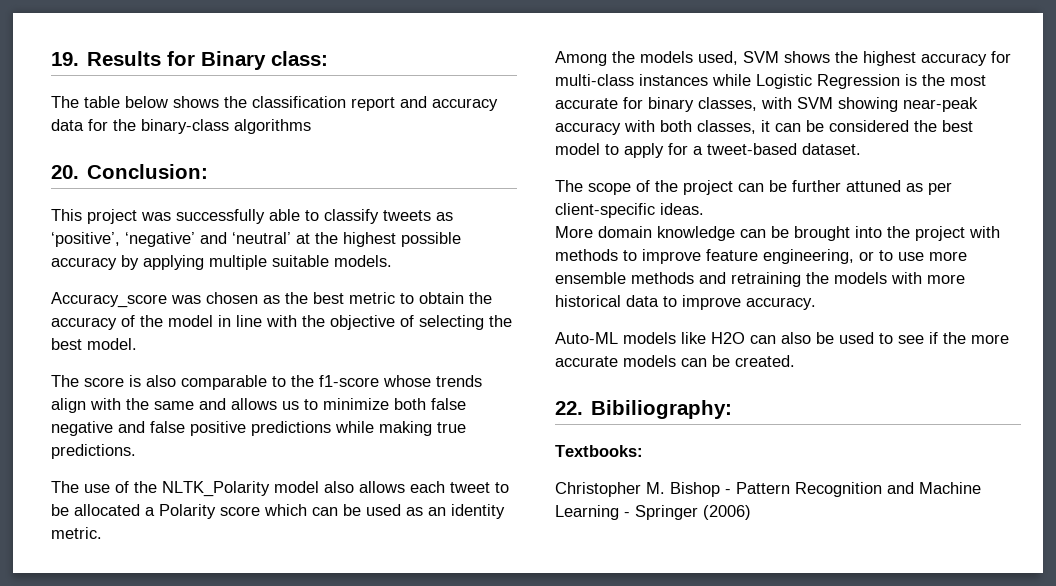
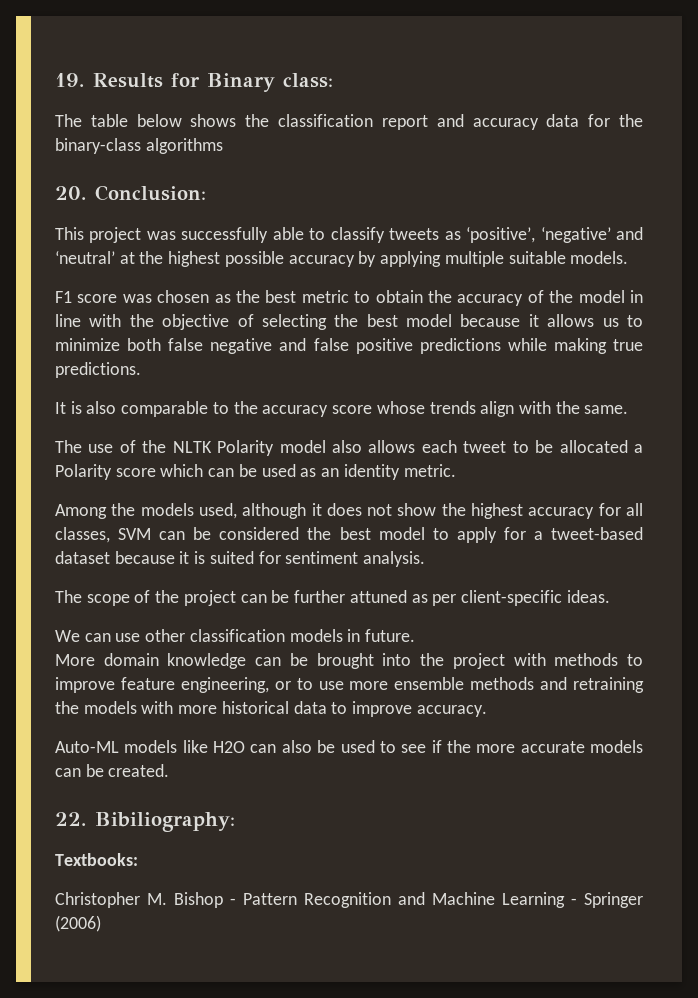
[51,292,167,308] Accuracy_score -> [55,291,118,303] F1 score
[87,338,137,350] [51,375,482,390] [51,398,226,413] model. // The score is also comparable to the f1-score whose trends align with the same and -> [406,314,539,327] model because it
(136, 451) none -> [55,401,629,417] // It is also comparable to the accuracy score whose trends align with the same.
[162,481,270,497] NLTK_Polarity -> [172,440,275,456] NLTK Polarity
[743,51,1011,66] [555,74,986,89] [555,97,978,112] [555,120,770,135] SVM shows the highest accuracy for multi-class instances while Logistic Regression is the most accurate for binary classes, with SVM showing near-peak accuracy with both classes, it -> [242,503,643,519] [55,527,152,543] although it does not show the highest accuracy for all classes, SVM
[802,143,861,155] dataset. -> [55,551,426,567] dataset because it is suited for sentiment analysis.
(704, 209) none -> [55,629,416,642] // We can use other classification models in future.

